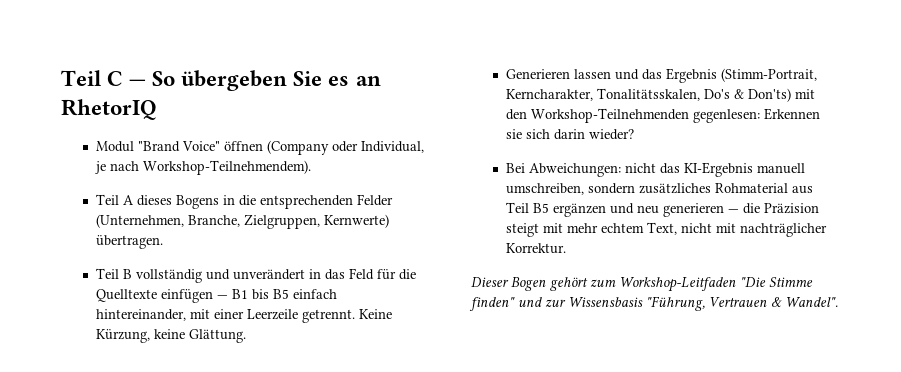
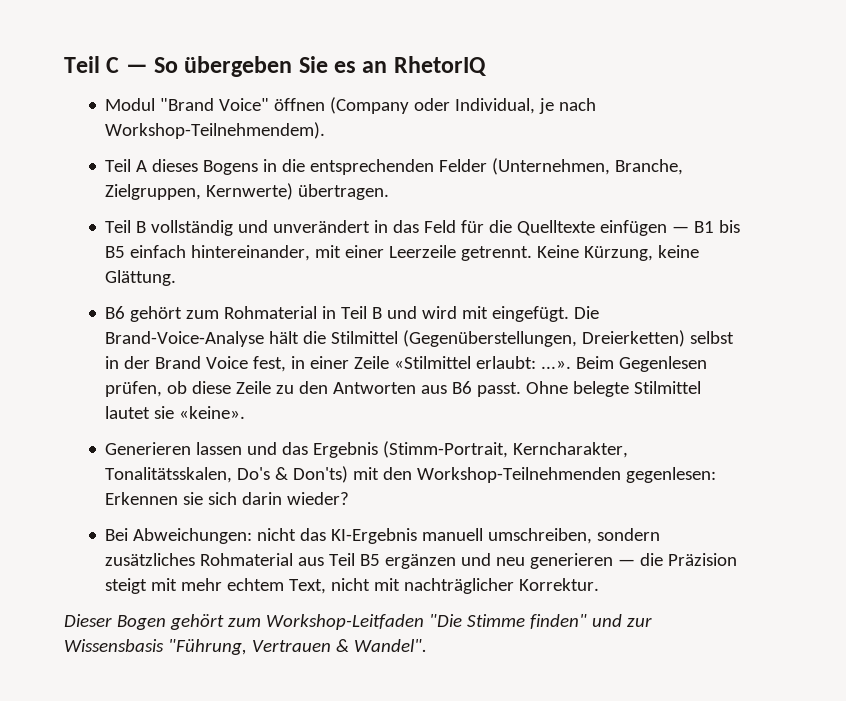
(247, 336) none -> [105,306,600,322] [105,330,735,347] [105,356,708,372] [105,381,702,397] [105,406,246,419] // B6 gehört zum Rohmaterial in Teil B und wird mit eingefügt. Die Brand-Voice-Analyse hält die Stilmittel (Gegenüberstellungen, Dreierketten) selbst in der Brand Voice fest, in einer Zeile «Stilmittel erlaubt: ...». Beim Gegenlesen prüfen, ob diese Zeile zu den Antworten aus B6 passt. Ohne belegte Stilmittel lautet sie «keine».

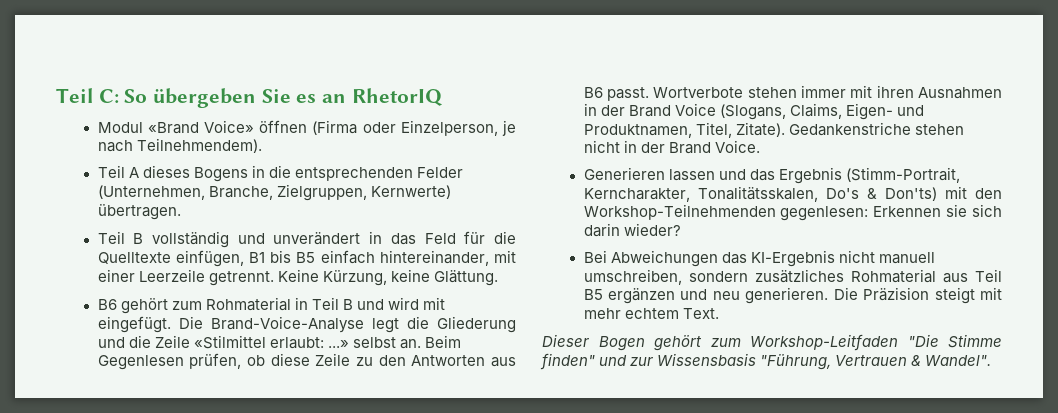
[64,56,148,73] Teil C — -> [56,88,119,103] Teil C:
[160,97,536,114] "Brand Voice" öffnen (Company oder Individual, -> [147,120,498,136] «Brand Voice» öffnen (Firma oder Einzelperson,
[105,122,326,139] Workshop-Teilnehmendem). -> [136,138,262,153] Teilnehmendem).
[600,220,690,236] einfügen — -> [175,250,244,267] einfügen,
[269,330,735,347] [105,356,572,372] hält die Stilmittel (Gegenüberstellungen, Dreierketten) selbst in der Brand Voice fest, in einer Zeile «Stilmittel erlaubt: ...». -> [371,316,516,333] [97,335,421,349] legt die Gliederung und die Zeile «Stilmittel erlaubt: ...» selbst an.
[526,381,702,397] [105,406,246,419] Ohne belegte Stilmittel lautet sie «keine». -> [653,85,1002,99] [583,103,924,120] [583,122,964,138] [583,140,760,154] Wortverbote stehen immer mit ihren Ausnahmen in der Brand Voice (Slogans, Claims, Eigen- und Produktnamen, Titel, Zitate). Gedankenstriche stehen nicht in der Brand Voice.
[133,528,297,544] Abweichungen: nicht -> [610,250,718,267] Abweichungen
(418, 536) none -> [838,250,875,263] nicht
[530,553,664,569] generieren — die -> [745,287,858,304] generieren. Die
[289,578,600,594] Text, nicht mit nachträglicher Korrektur. -> [682,308,719,319] Text.

